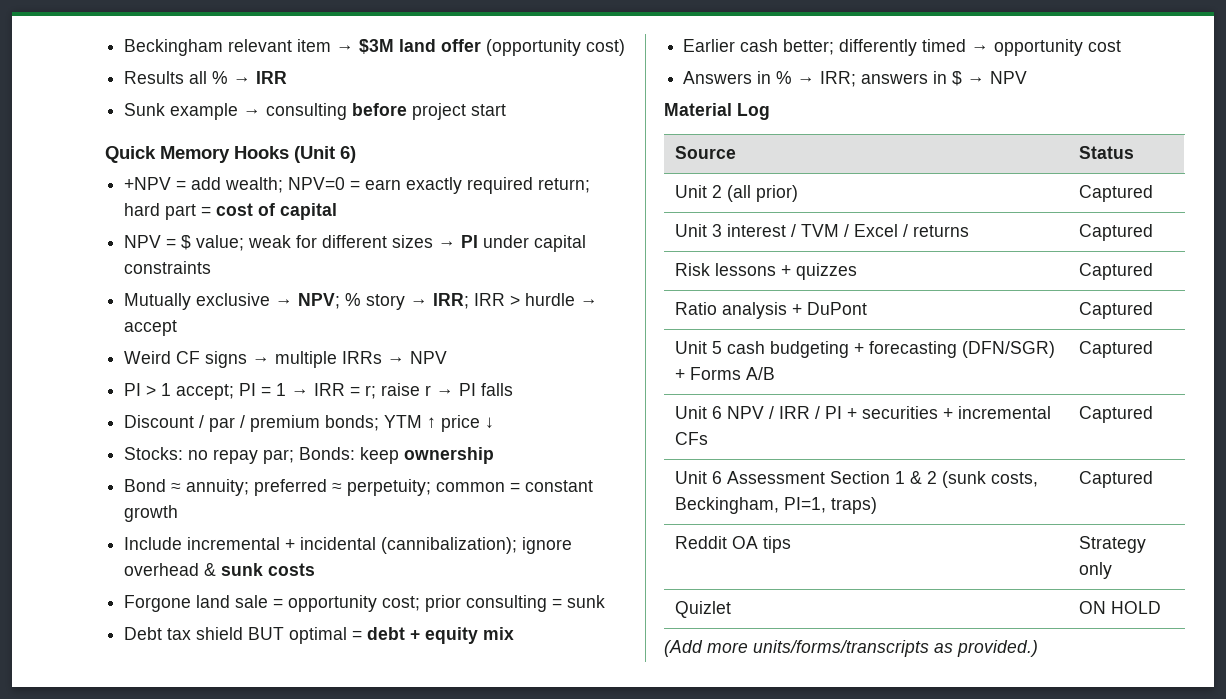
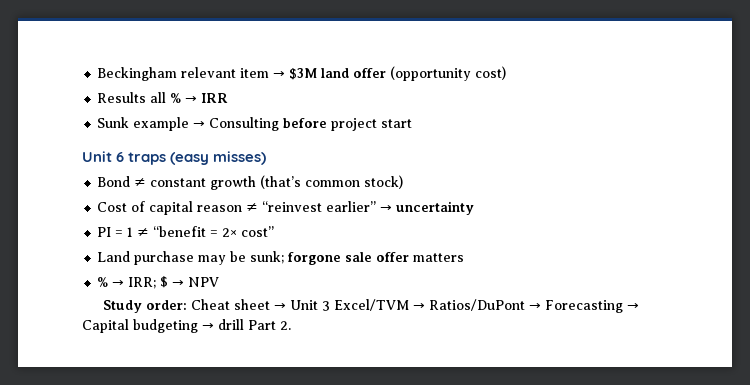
[266,103,348,120] consulting -> [209,117,280,131] Consulting
[105,146,356,163] [124,177,591,194] [124,203,338,220] [124,235,587,252] [124,261,212,274] [124,293,599,310] [124,320,178,336] [124,351,448,368] [124,383,514,400] [124,415,495,432] [124,447,495,464] [124,479,594,496] [124,505,179,522] [124,537,573,554] [124,563,316,576] [124,595,606,612] [124,627,515,644] [683,39,1122,56] [683,71,772,84] Quick Memory Hooks (Unit 6) // +NPV = add wealth; NPV=0 = earn exactly required return; hard part = cost of capital // NPV = $ value; weak for different sizes → PI under capital constraints // Mutually exclusive → NPV; % story → IRR; IRR > hurdle → accept // Weird CF signs → multiple IRRs → NPV // PI > 1 accept; PI = 1 → IRR = r; raise r → PI falls // Discount / par / premium bonds; YTM ↑ price ↓ // Stocks: no repay par; Bonds: keep ownership // Bond ≈ annuity; preferred ≈ perpetuity; common = constant growth // Include incremental + incidental (cannibalization); ignore overhead & sunk costs // Forgone land sale = opportunity cost; prior consulting = sunk // Debt tax shield BUT optimal = debt + equity mix // Earlier cash better; differently timed → opportunity cost // Answers in -> [82,151,267,165] [97,175,404,190] [97,201,475,215] [97,226,275,237] [97,251,465,265] Unit 6 traps (easy misses) // Bond ≠ constant growth (that’s common stock) // Cost of capital reason ≠ “reinvest earlier” → uncertainty // PI = 1 ≠ “benefit = 2× cost” // Land purchase may be sunk; forgone sale offer matters //
[861,71,948,84] answers in -> (157, 283) none
[664,103,770,120] [675,146,737,159] [1079,146,1135,159] [675,185,799,202] [1079,185,1154,202] [675,224,970,237] [1079,224,1154,241] [675,263,858,280] [1079,263,1154,280] [675,302,868,319] [1079,302,1154,319] [675,341,1056,358] [675,367,776,380] [1079,341,1154,358] [675,406,1052,419] [675,432,709,445] [1079,406,1154,423] [675,471,1039,488] [675,497,878,514] [1079,471,1154,488] [675,536,792,553] [1079,536,1147,553] [1079,562,1113,579] [675,601,732,618] [1079,601,1162,614] [664,640,1038,657] Material Log // Source | Status // Unit 2 (all prior) | Captured // Unit 3 interest / TVM / Excel / returns | Captured // Risk lessons + quizzes | Captured // Ratio analysis + DuPont | Captured // Unit 5 cash budgeting + forecasting (DFN/SGR) + Forms A/B | Captured // Unit 6 NPV / IRR / PI + securities + incremental CFs | Captured // Unit 6 Assessment Section 1 & 2 (sunk costs, Beckingham, PI=1, traps) | Captured // Reddit OA tips | Strategy only // Quizlet | ON HOLD // (Add more units/forms/transcripts as provided.) -> [102,299,639,313] [82,319,291,333] Study order: Cheat sheet → Unit 3 Excel/TVM → Ratios/DuPont → Forecasting → Capital budgeting → drill Part 2.

